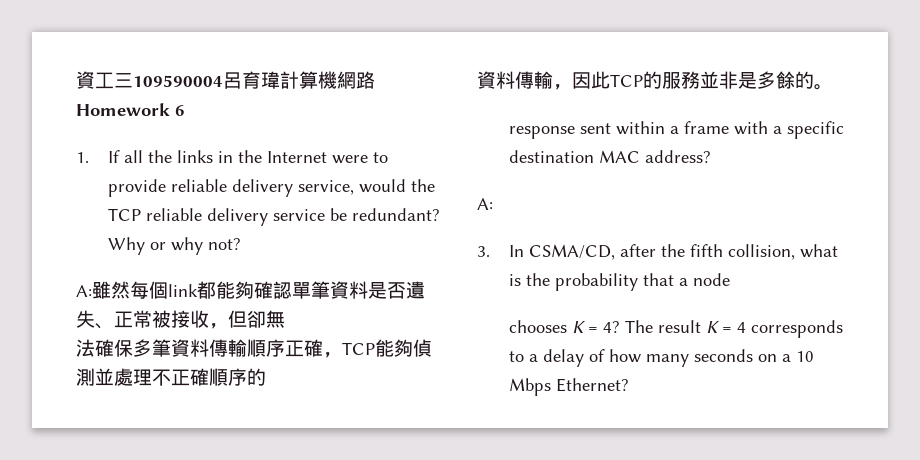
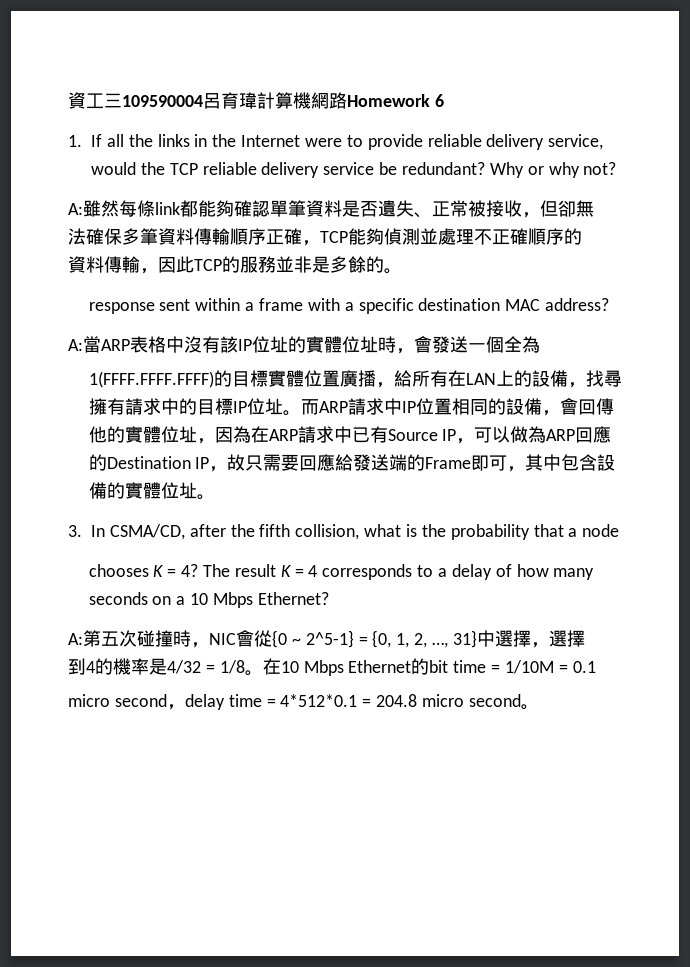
[149,281,168,299] 個 -> [137,200,155,217] 條
(493, 204) none -> [83,336,540,354] [88,370,622,388] [88,398,614,416] [88,426,612,444] [88,454,616,472] [88,482,215,500] 當ARP表格中沒有該IP位址的實體位址時，會發送一個全為 // 1(FFFF.FFFF.FFFF)的目標實體位置廣播，給所有在LAN上的設備，找尋擁有請求中的目標IP位址。而ARP請求中IP位置相同的設備，會回傳他的實體位址，因為在ARP請求中已有Source IP，可以做為ARP回應的Destination IP，故只需要回應給發送端的Frame即可，其中包含設備的實體位址。
(629, 385) none -> [68,630,585,648] [68,658,596,676] [68,694,539,710] // A:第五次碰撞時，NIC會從{0 ~ 2^5-1} = {0, 1, 2, …, 31}中選擇，選擇 // 到4的機率是4/32 = 1/8。在10 Mbps Ethernet的bit time = 1/10M = 0.1 // micro second，delay time = 4*512*0.1 = 204.8 micro second。

